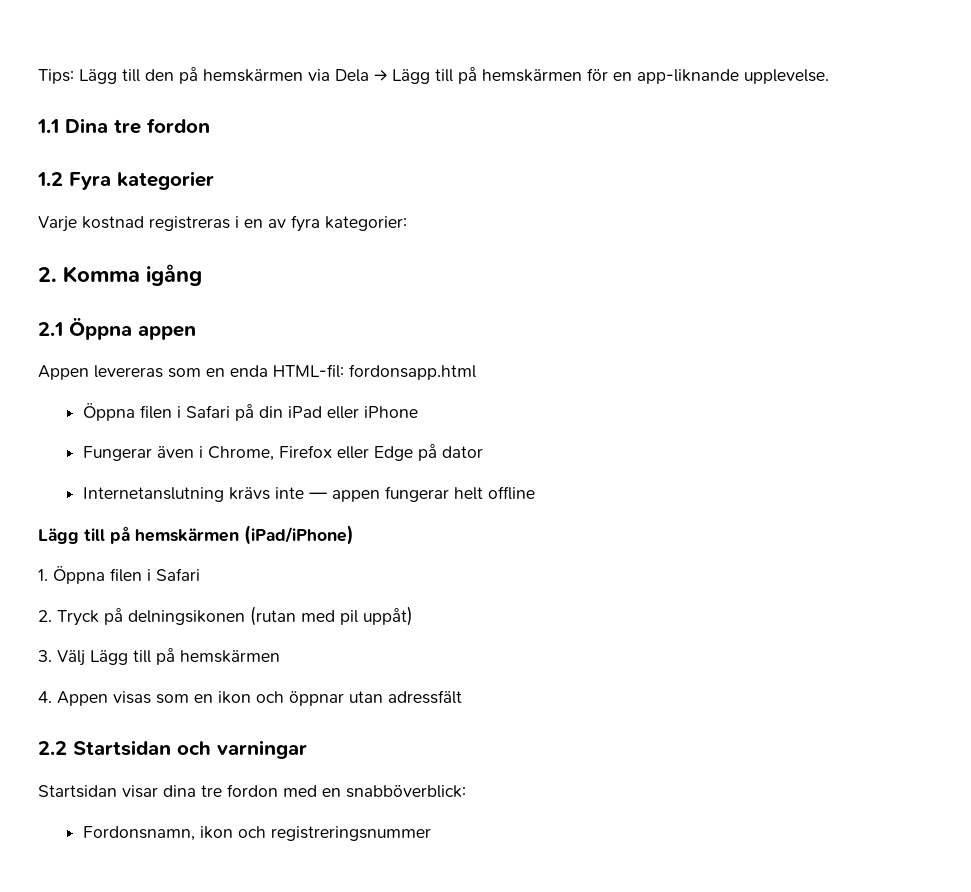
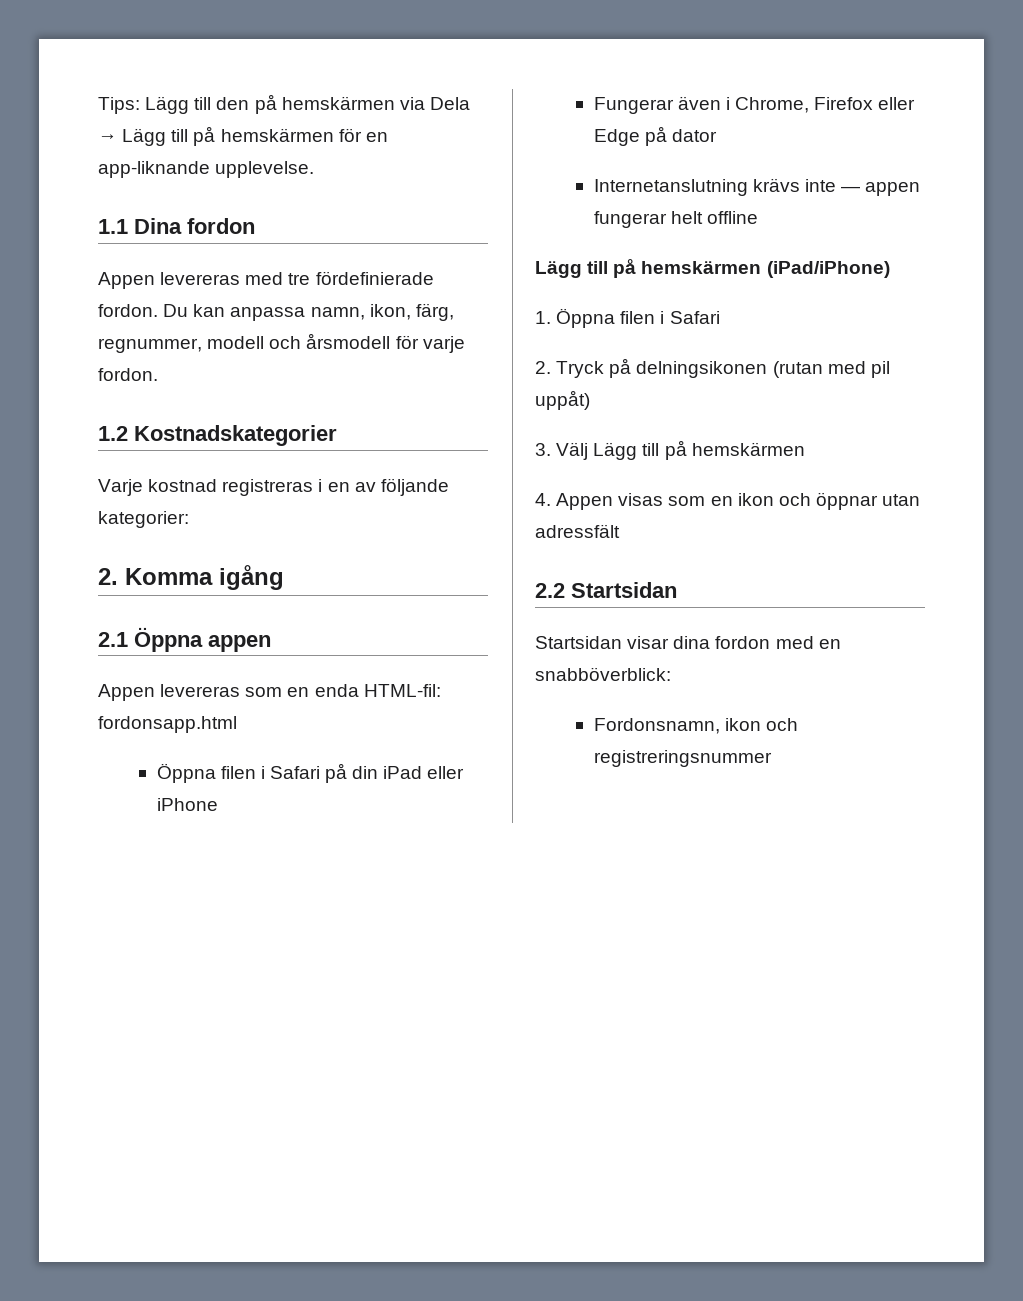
[114,118,210,134] tre fordon -> [187,218,255,234] [98,271,434,289] [98,303,454,321] [98,333,465,353] [98,368,158,381] fordon // Appen levereras med tre fördefinierade fordon. Du kan anpassa namn, ikon, färg, regnummer, modell och årsmodell för varje fordon.
[69,171,214,190] Fyra kategorier -> [134,425,337,446] Kostnadskategorier
[291,215,320,232] fyra -> [380,478,449,496] följande
[177,740,307,759] och varningar -> (677, 590) none
[201,785,222,797] tre -> (711, 642) none

